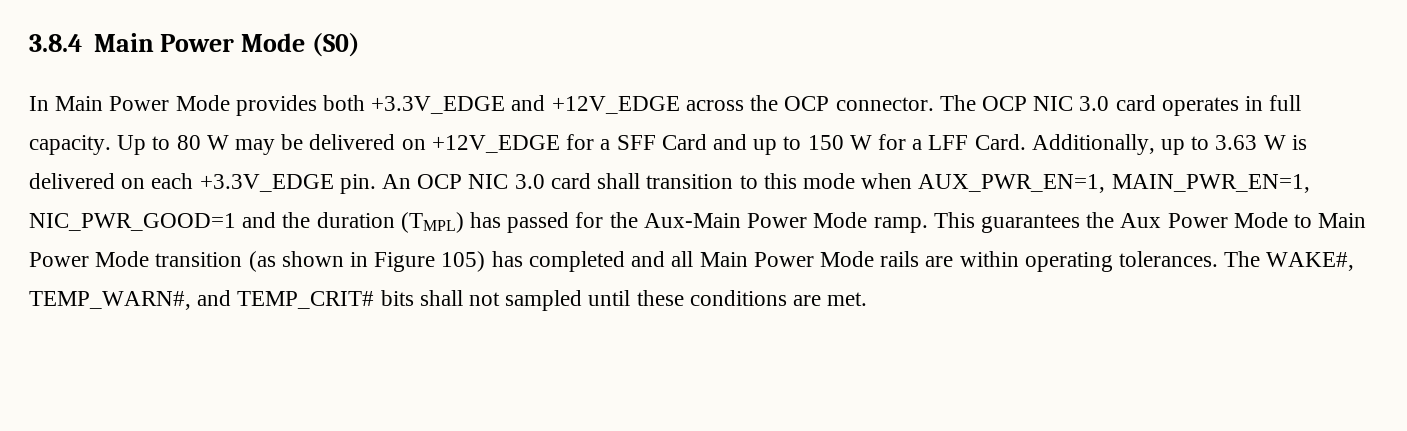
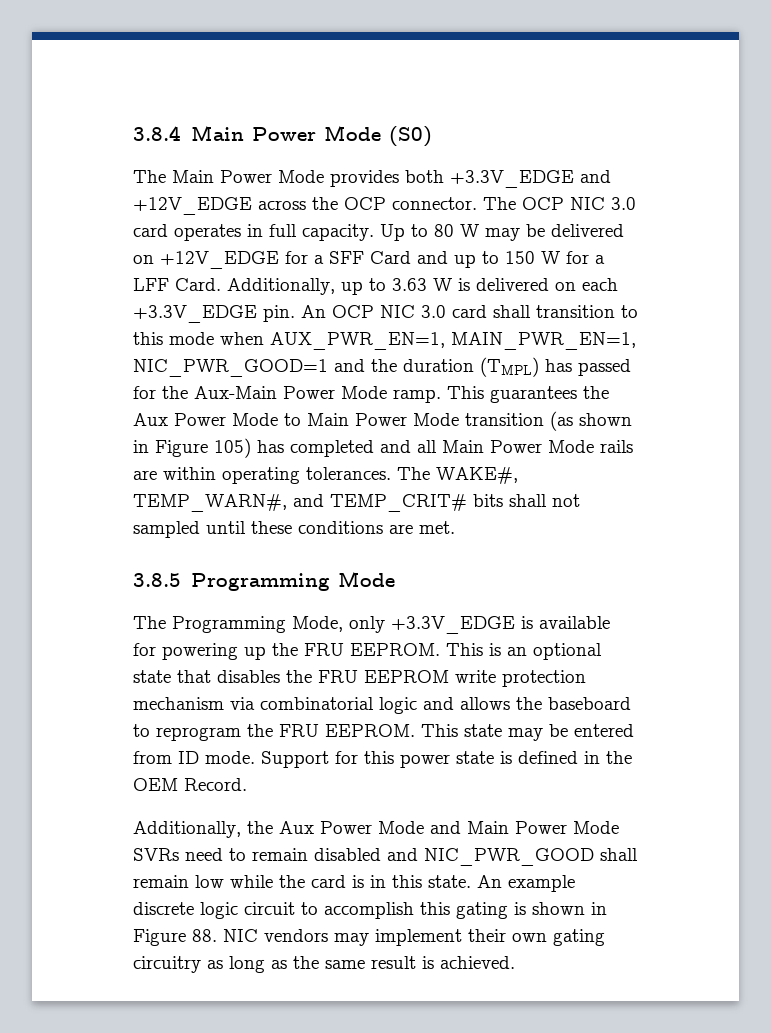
[29,96,49,111] In -> [133,170,166,183] The
(868, 299) none -> [133,571,395,591] [133,616,610,634] [133,643,602,660] [133,670,586,687] [133,697,631,714] [133,724,634,741] [133,751,632,768] [133,778,247,791] [133,821,619,838] [133,848,638,866] [133,875,575,892] [133,902,607,919] [133,929,605,946] [133,956,515,973] // 3.8.5 Programming Mode // The Programming Mode, only +3.3V_EDGE is available for powering up the FRU EEPROM. This is an optional state that disables the FRU EEPROM write protection mechanism via combinatorial logic and allows the baseboard to reprogram the FRU EEPROM. This state may be entered from ID mode. Support for this power state is defined in the OEM Record. // Additionally, the Aux Power Mode and Main Power Mode SVRs need to remain disabled and NIC_PWR_GOOD shall remain low while the card is in this state. An example discrete logic circuit to accomplish this gating is shown in Figure 88. NIC vendors may implement their own gating circuitry as long as the same result is achieved.

